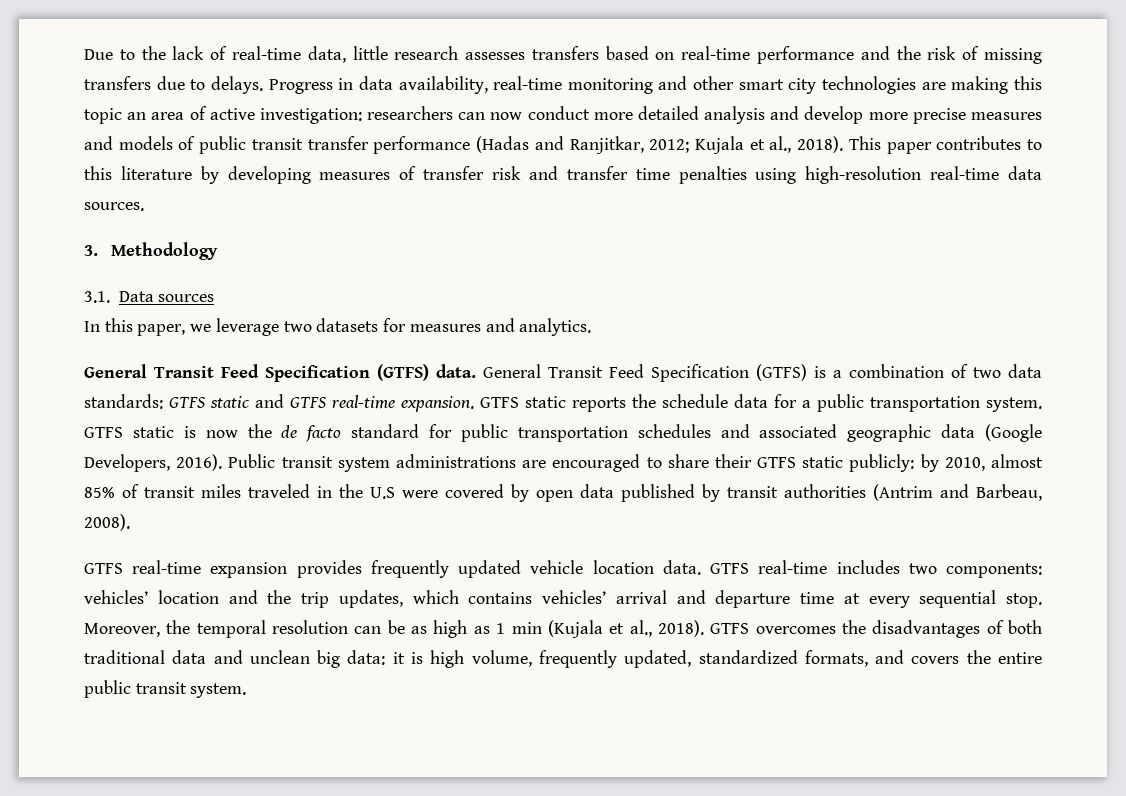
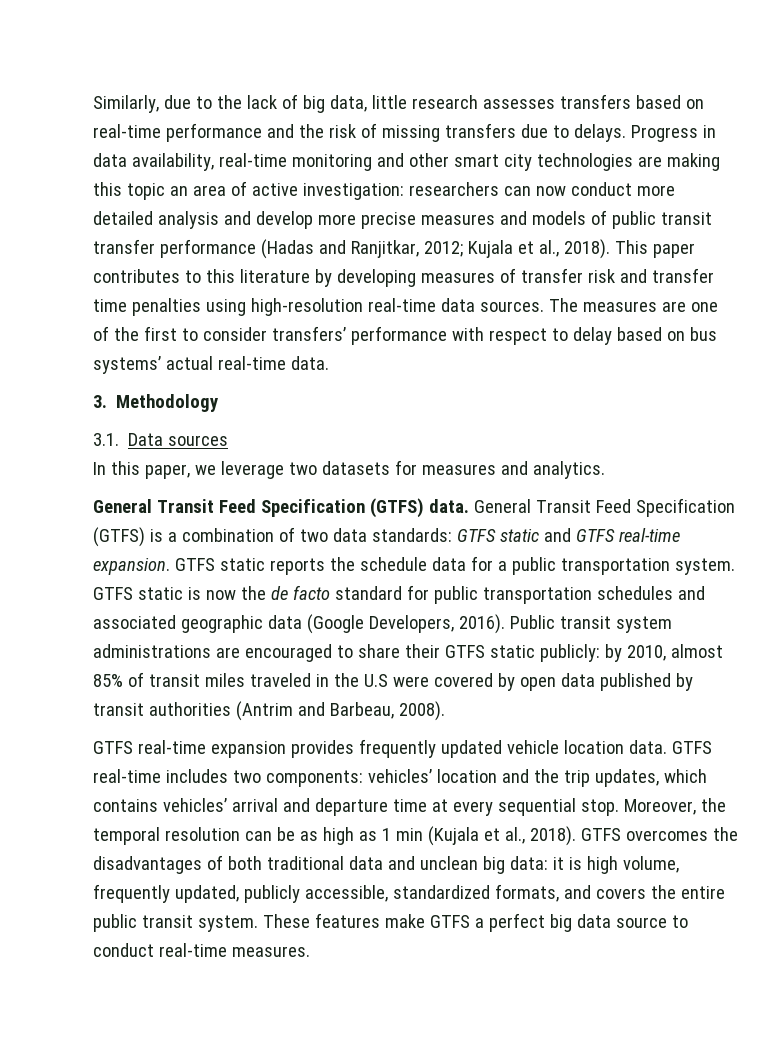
[84,49,113,60] Due -> [93,95,191,113] Similarly, due
[231,46,301,60] real-time -> [302,95,325,113] big
(144, 206) none -> [548,298,718,312] [93,326,717,345] [93,356,329,374] The measures are one of the first to consider transfers’ performance with respect to delay based on bus systems’ actual real-time data.
(692, 659) none -> [243,885,388,903] publicly accessible,
(247, 690) none -> [262,913,688,932] [93,943,310,957] These features make GTFS a perfect big data source to conduct real-time measures.

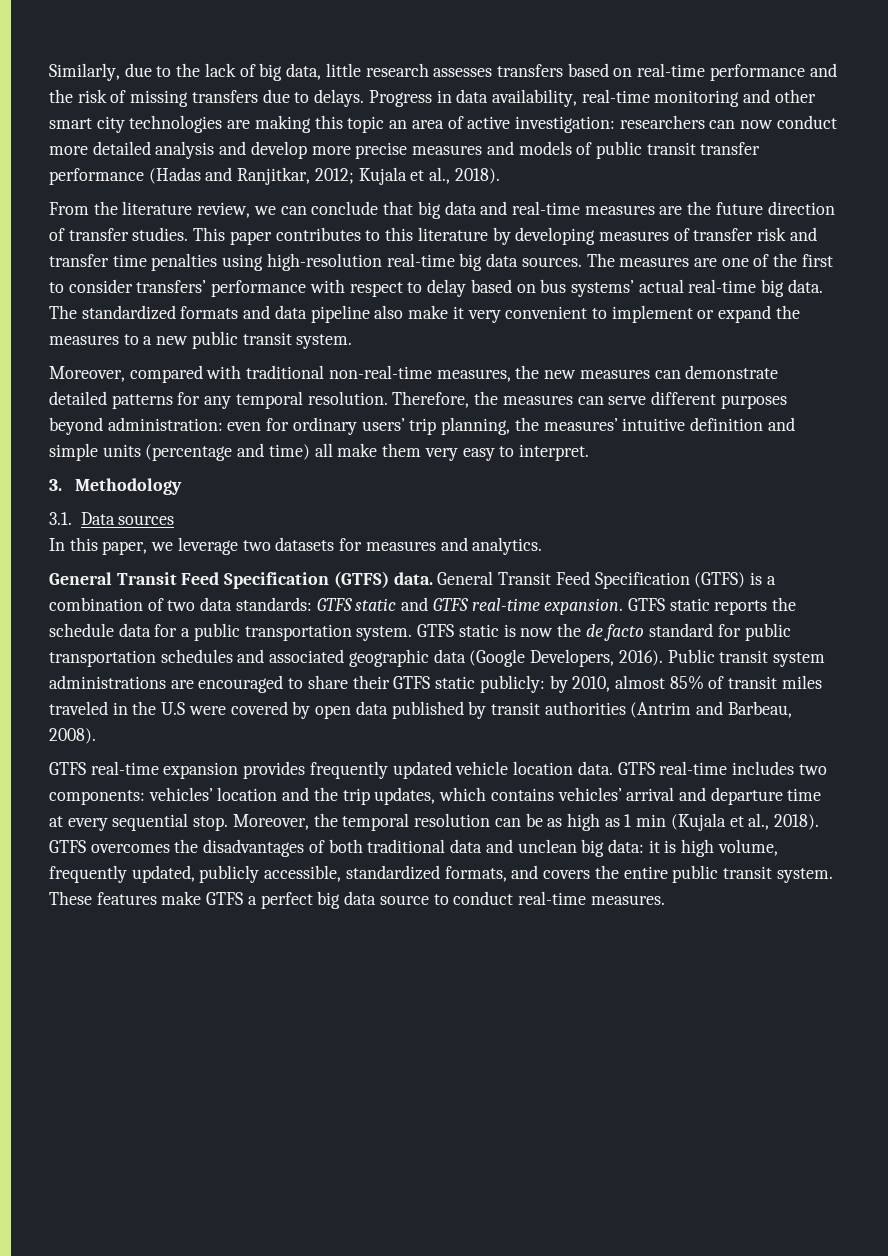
(610, 249) none -> [49,201,835,219] [49,227,189,241] // From the literature review, we can conclude that big data and real-time measures are the future direction of transfer studies.
(436, 305) none -> [459,253,483,271] big
[290,356,329,370] data. -> [761,279,823,297] [49,305,800,323] [49,331,353,349] [49,365,779,383] [49,391,787,409] [49,417,795,435] [49,443,589,461] big data. The standardized formats and data pipeline also make it very convenient to implement or expand the measures to a new public transit system. // Moreover, compared with traditional non-real-time measures, the new measures can demonstrate detailed patterns for any temporal resolution. Therefore, the measures can serve different purposes beyond administration: even for ordinary users’ trip planning, the measures’ intuitive definition and simple units (percentage and time) all make them very easy to interpret.

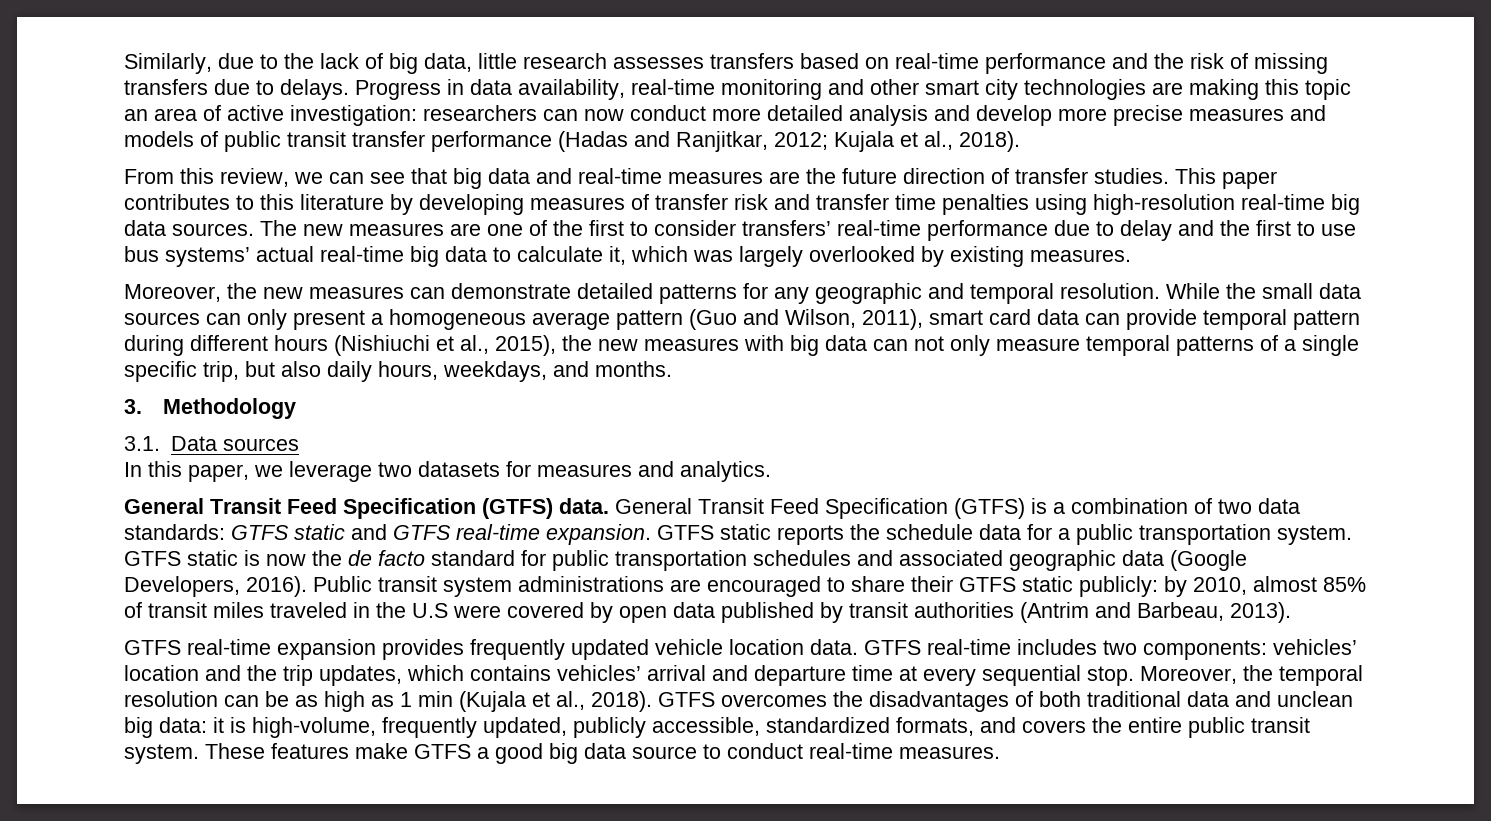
[93,201,193,215] the literature -> [180,168,214,184] this
[311,201,379,215] conclude -> [370,172,405,184] see
(615, 260) none -> [303,224,343,236] new
[211,279,536,297] performance with respect to delay based on -> [837,220,1356,241] real-time performance due to delay and the first to use
[787,279,823,293] [49,305,800,323] [49,331,353,349] [49,365,511,383] data. The standardized formats and data pipeline also make it very convenient to implement or expand the measures to a new public transit system. // Moreover, compared with traditional non-real-time measures, -> [445,246,1131,267] [124,284,221,302] data to calculate it, which was largely overlooked by existing measures. // Moreover,
[235,391,787,409] [49,417,795,435] [49,443,589,461] temporal resolution. Therefore, the measures can serve different purposes beyond administration: even for ordinary users’ trip planning, the measures’ intuitive definition and simple units (percentage and time) all make them very easy to interpret. -> [815,283,1361,304] [124,309,1360,330] [124,335,1359,356] [124,361,672,382] geographic and temporal resolution. While the small data sources can only present a homogeneous average pattern (Guo and Wilson, 2011), smart card data can provide temporal pattern during different hours (Nishiuchi et al., 2015), the new measures with big data can not only measure temporal patterns of a single specific trip, but also daily hours, weekdays, and months.
[49,728,96,744] 2008). -> [1230,602,1291,623] 2013).
[681,839,778,857] high volume, -> [252,717,376,738] high-volume,
[260,892,313,909] perfect -> [495,743,543,764] good

